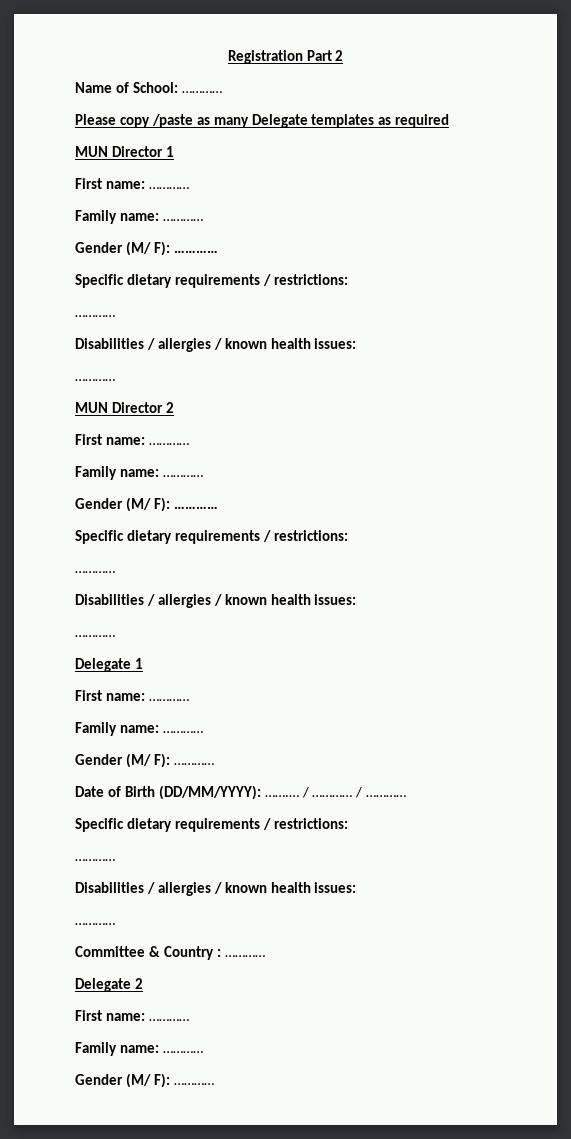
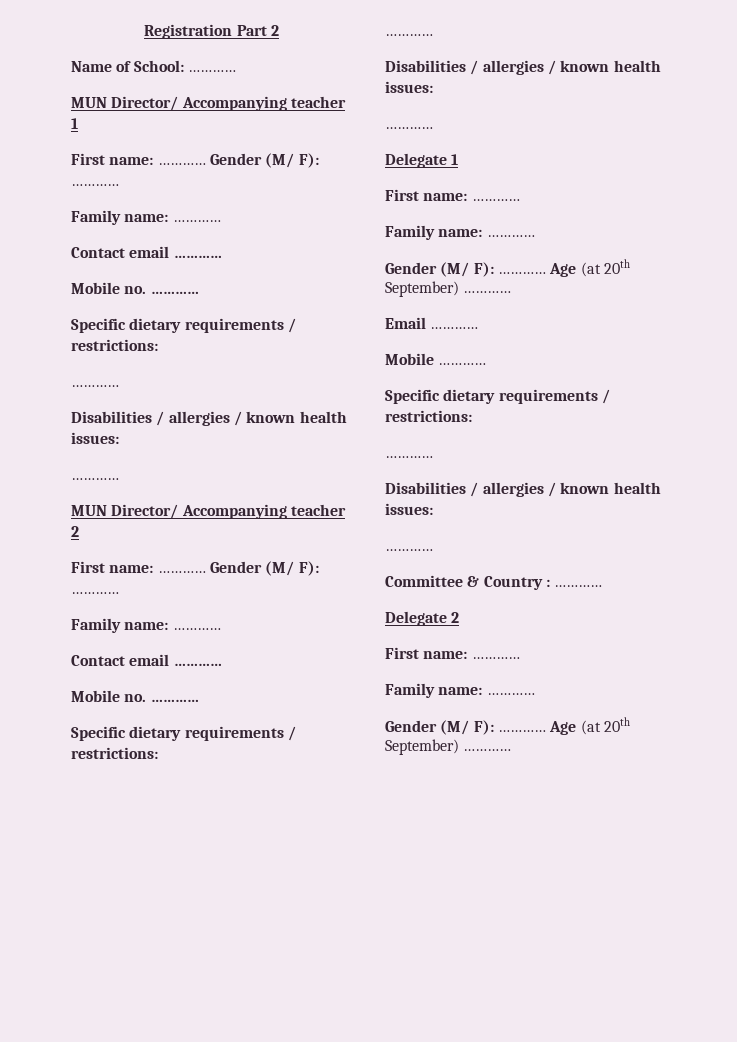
[75,114,450,128] [75,146,174,157] [75,178,189,189] [75,210,203,224] [75,241,170,256] Please copy /paste as many Delegate templates as required // MUN Director 1 // First name: ………… // Family name: ………… // Gender (M/ F): -> [71,96,346,111] [71,118,78,129] [71,153,319,168] [71,184,119,186] [71,210,221,225] [71,246,222,258] [71,282,147,294] MUN Director/ Accompanying teacher 1 // First name: ………… Gender (M/ F): ………… // Family name: ………… // Contact email ………… // Mobile no.
[111,402,174,413] [75,434,189,445] [75,466,203,480] [75,497,170,512] Director 2 // First name: ………… // Family name: ………… // Gender (M/ F): -> [111,504,346,519] [71,526,79,537] [71,561,319,576] [71,592,119,594] [71,618,221,633] [71,654,222,666] [71,690,147,702] Director/ Accompanying teacher 2 // First name: ………… Gender (M/ F): ………… // Family name: ………… // Contact email ………… // Mobile no.
[75,785,363,800] // Date of Birth (DD/MM/YYYY): …….… / ………… / -> [549,259,630,277] [385,281,512,297] [385,317,479,329] [385,353,434,365] Age (at 20th September) ………… // Email ………… // Mobile
(214, 1084) none -> [549,717,630,735] [385,739,512,755] Age (at 20th September) …………

